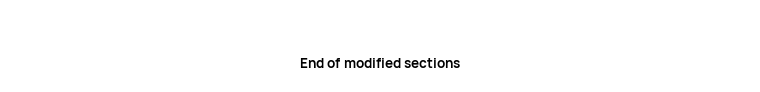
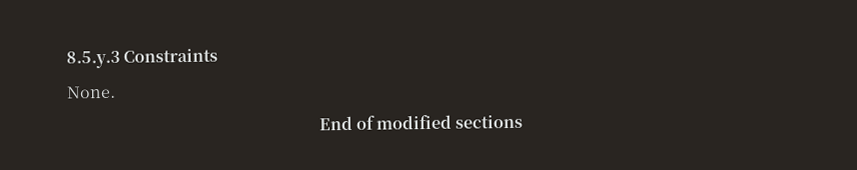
(299, 63) none -> [66,48,219,69] [66,85,116,99] 8.5.y.3 Constraints // None. //

